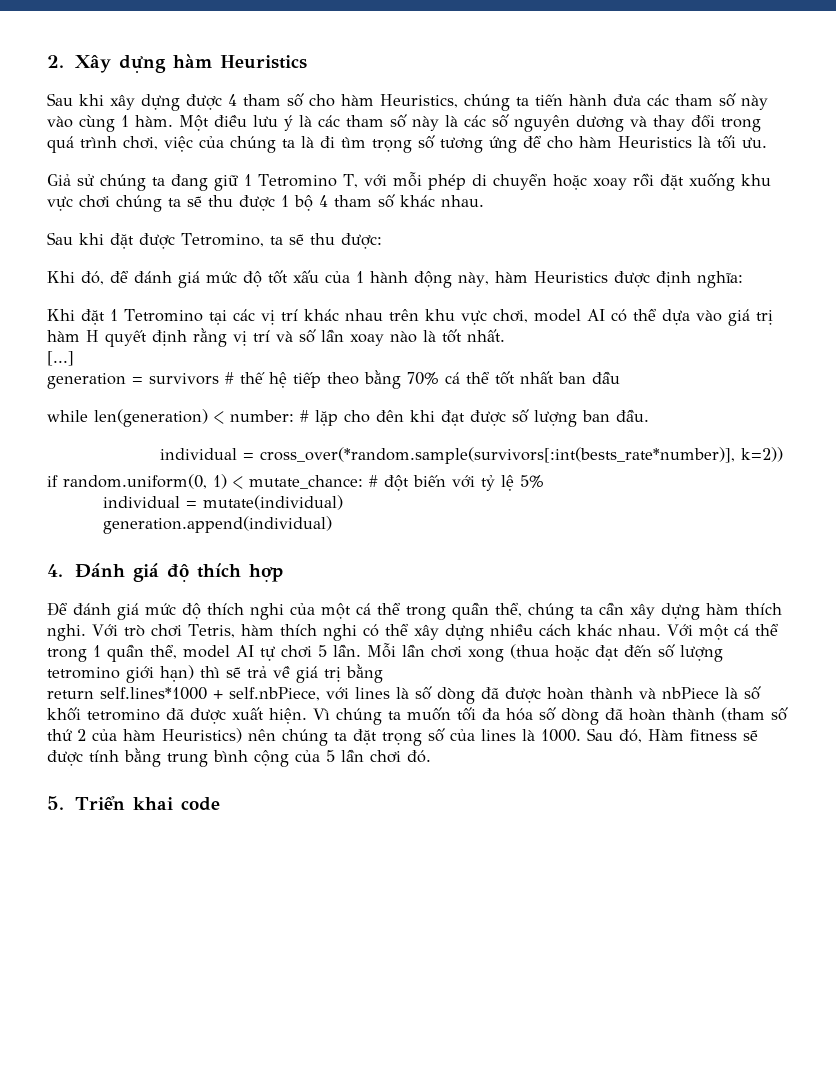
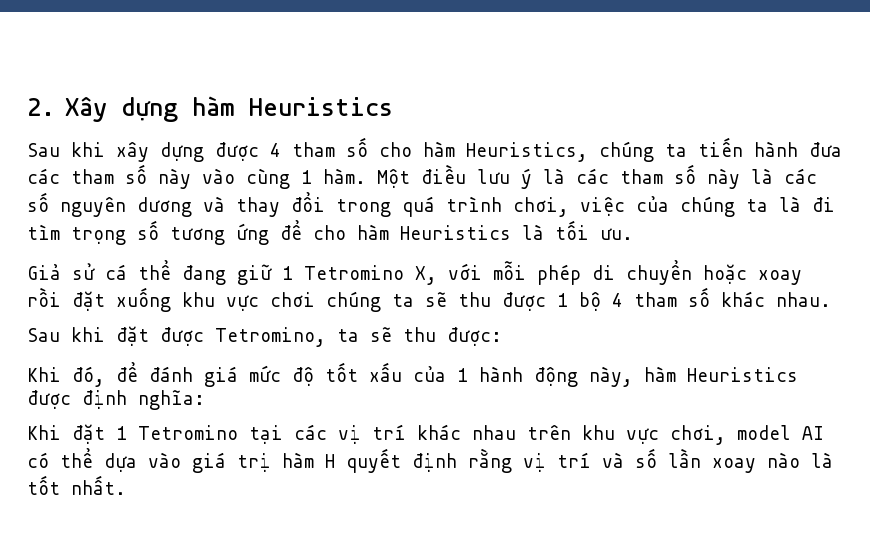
[100,174,165,191] chúng ta -> [105,259,171,280] cá thể
[342,174,358,188] T, -> [415,266,437,285] X,
[47,351,74,366] [47,370,620,389] [47,409,649,427] [159,447,783,464] [47,474,544,491] [103,495,344,510] [103,516,333,534] [47,563,284,582] [47,602,782,620] [47,623,779,641] [47,643,723,662] [47,664,383,683] [47,686,761,704] [47,707,788,725] [47,728,758,746] [47,748,431,767] [47,796,221,811] // [...] // generation = survivors # thế hệ tiếp theo bằng 70% cá thể tốt nhất ban đầu // while len(generation) < number: # lặp cho đên khi đạt được số lượng ban đầu. // individual = cross_over(*random.sample(survivors[:int(bests_rate*number)], k=2)) // if random.uniform(0, 1) < mutate_chance: # đột biến với tỷ lệ 5% // individual = mutate(individual) // generation.append(individual) // 4. Đánh giá độ thích hợp // Để đánh giá mức độ thích nghi của một cá thể trong quần thể, chúng ta cần xây dựng hàm thích nghi. Với trò chơi Tetris, hàm thích nghi có thể xây dựng nhiều cách khác nhau. Với một cá thể trong 1 quần thể, model AI tự chơi 5 lần. Mỗi lần chơi xong (thua hoặc đạt đến số lượng tetromino giới hạn) thì sẽ trả về giá trị bằng // return self.lines*1000 + self.nbPiece, với lines là số dòng đã được hoàn thành và nbPiece là số khối tetromino đã được xuất hiện. Vì chúng ta muốn tối đa hóa số dòng đã hoàn thành (tham số thứ 2 của hàm Heuristics) nên chúng ta đặt trọng số của lines là 1000. Sau đó, Hàm fitness sẽ được tính bằng trung bình cộng của 5 lần chơi đó. // 5. Triển khai code -> (126, 485) none

